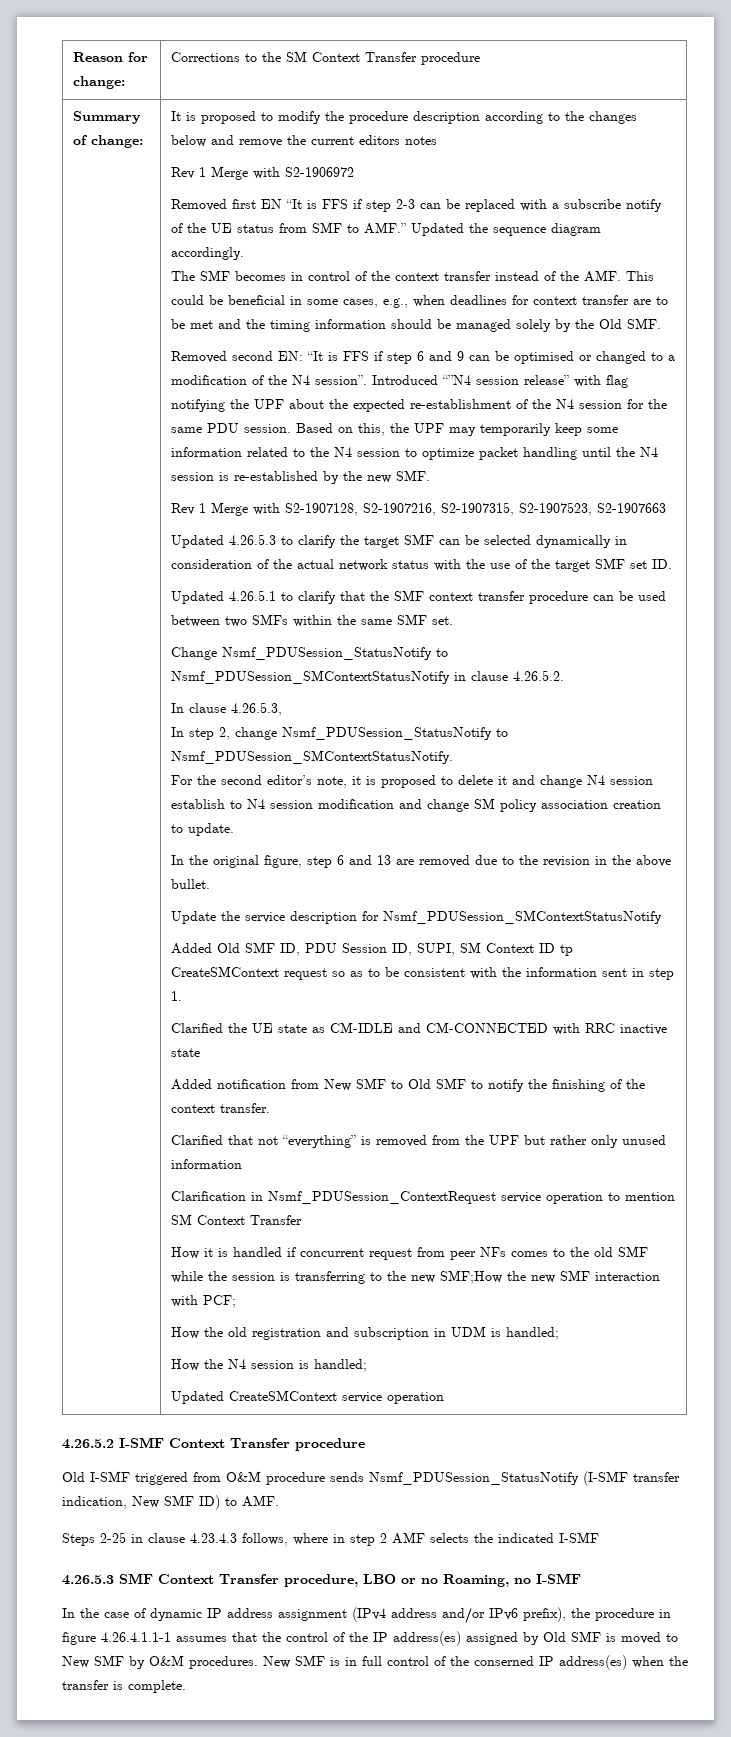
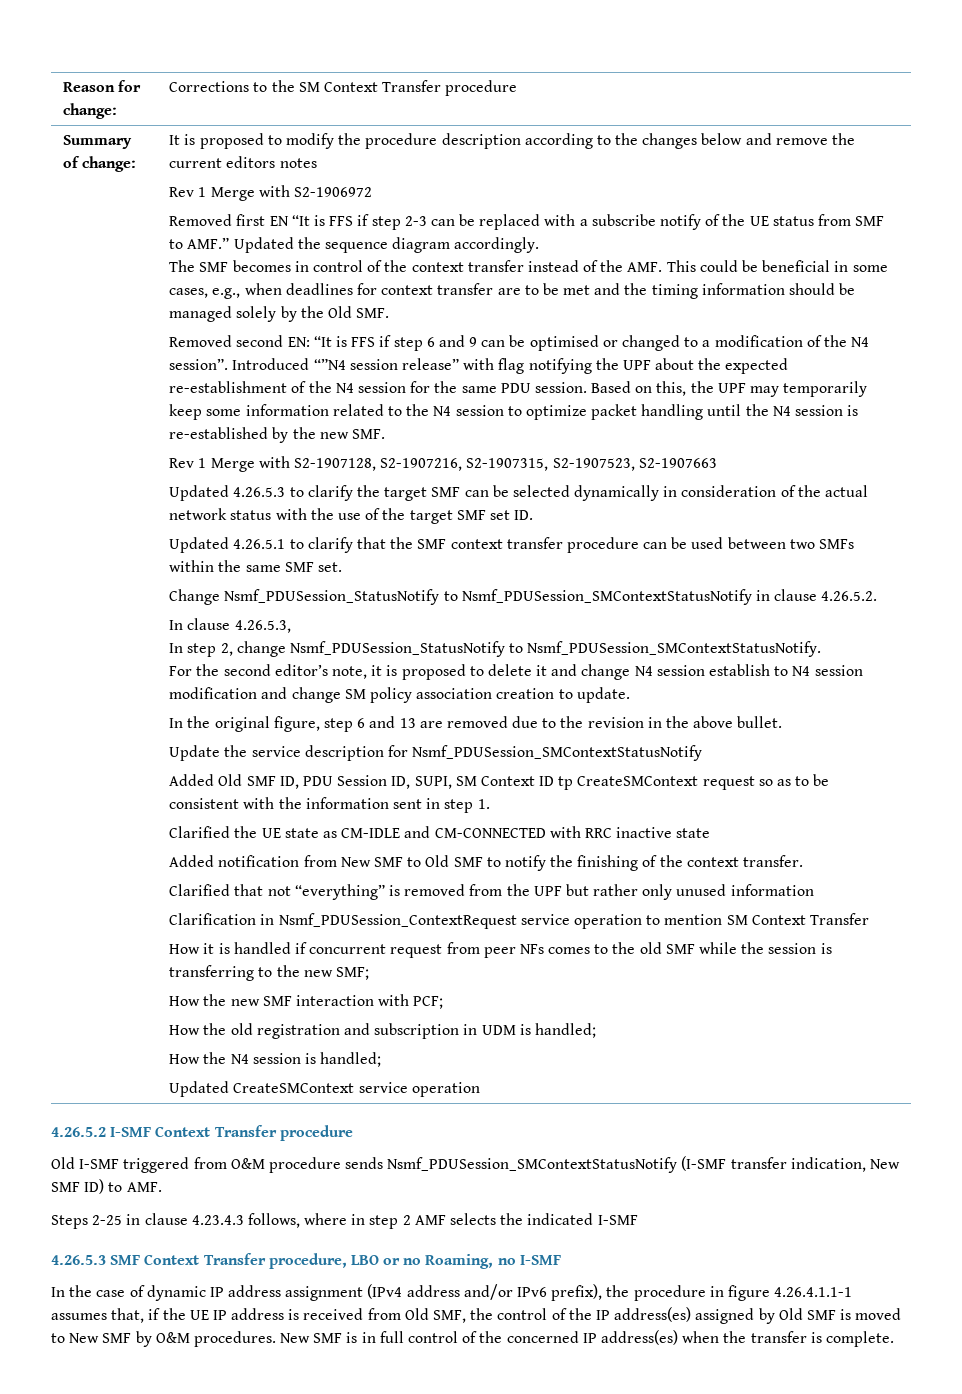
[440,1270,503,1284] SMF;How -> [336,967,370,980] [169,996,201,1006] SMF; // How
[369,1472,579,1485] Nsmf_PDUSession_StatusNotify -> [387,1157,678,1173] Nsmf_PDUSession_SMContextStatusNotify
[232,1632,257,1642] that -> [111,1308,467,1323] that, if the UE IP address is received from Old SMF,
[474,1656,534,1666] conserned -> [506,1331,579,1343] concerned

